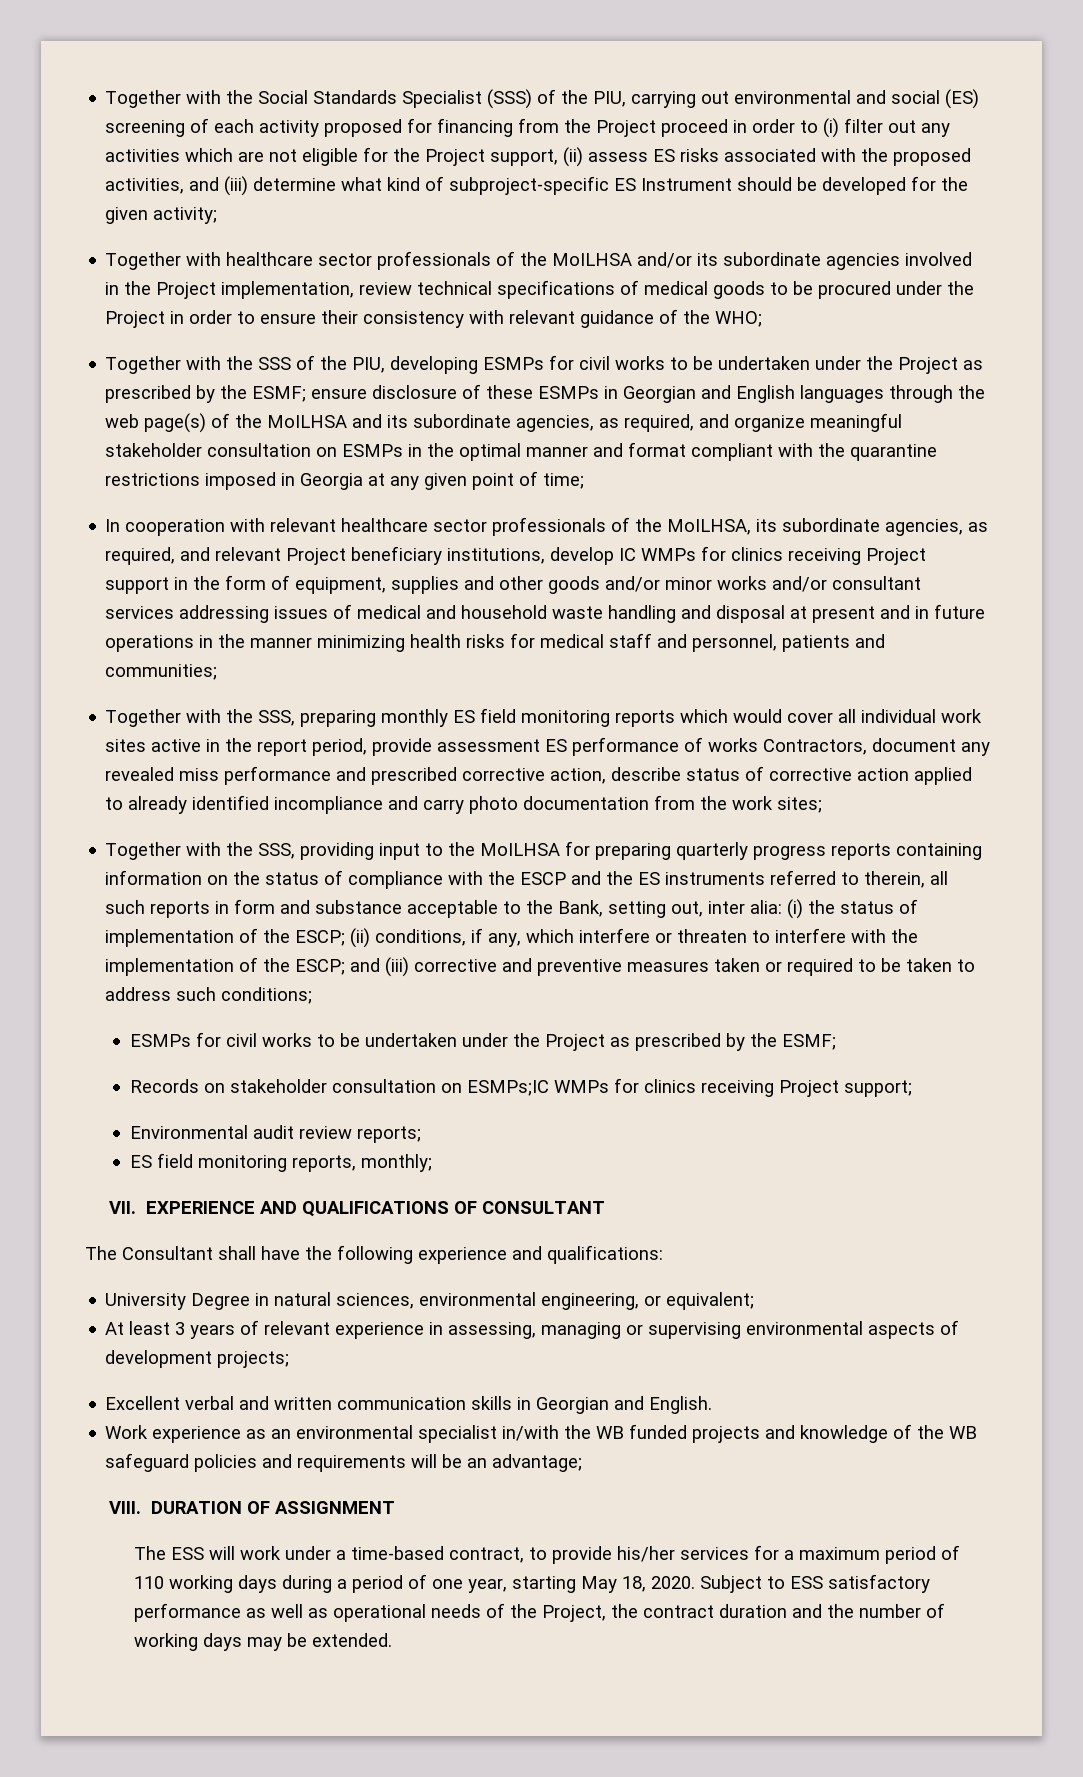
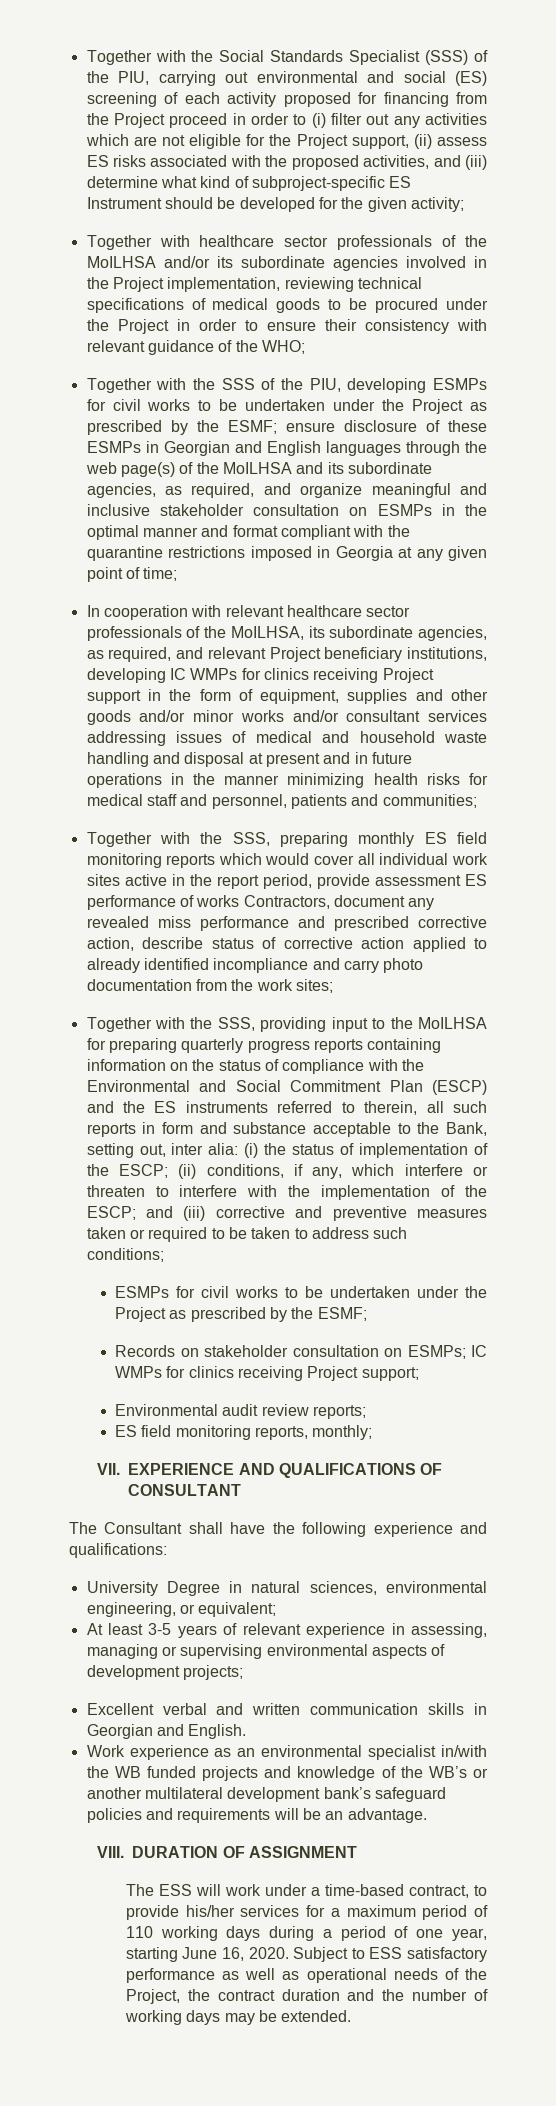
[359,282,413,295] review -> [284,277,354,292] reviewing
(903, 422) none -> [460,483,487,495] [86,504,150,516] and inclusive
[550,547,615,565] develop -> [86,668,166,683] developing
[520,872,567,885] ESCP -> [86,1080,487,1095] Environmental and Social Commitment Plan (ESCP)
[466,1080,549,1096] ESMPs;IC -> [407,1345,488,1359] ESMPs; IC
[175,1322,186,1335] 3 -> [148,1623,172,1635] 3-5
[949,1426,978,1439] WB -> [428,1766,489,1778] [86,1787,371,1802] WB’s or another multilateral development bank’s
[492,1454,583,1472] advantage; -> [347,1808,427,1823] advantage.
[580,1576,646,1593] May 18, -> [182,1947,245,1961] June 16,

